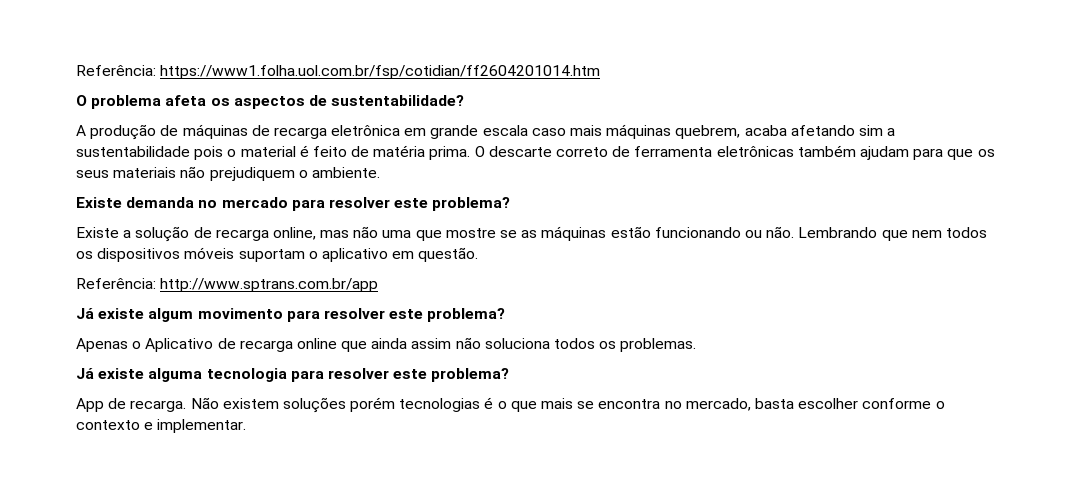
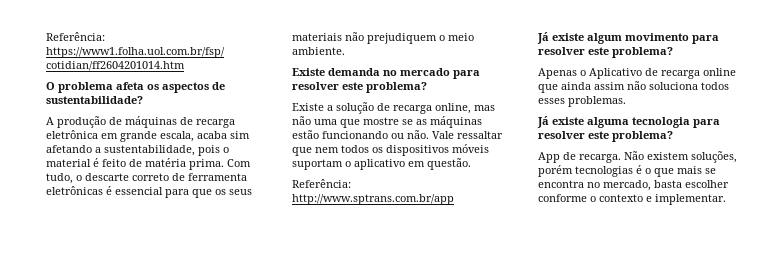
[482,124,896,139] [76,146,190,157] escala caso mais máquinas quebrem, acaba afetando sim a sustentabilidade -> [160,131,250,142] [46,145,195,156] escala, acaba sim afetando a sustentabilidade,
[474,146,485,157] O -> [227,159,251,167] [46,173,82,184] Com tudo, o
[797,145,909,160] também ajudam -> [106,186,163,195] é essencial
(308, 174) none -> [448,33,474,41] meio
[798,227,878,238] Lembrando -> [432,131,503,139] Vale ressaltar
[599,341,617,349] os -> [538,98,565,104] esses
[282,397,346,413] soluções -> [691,151,737,163] soluções,

